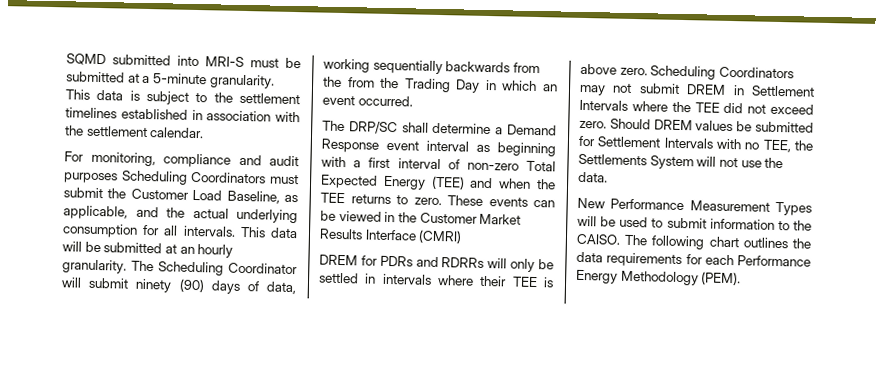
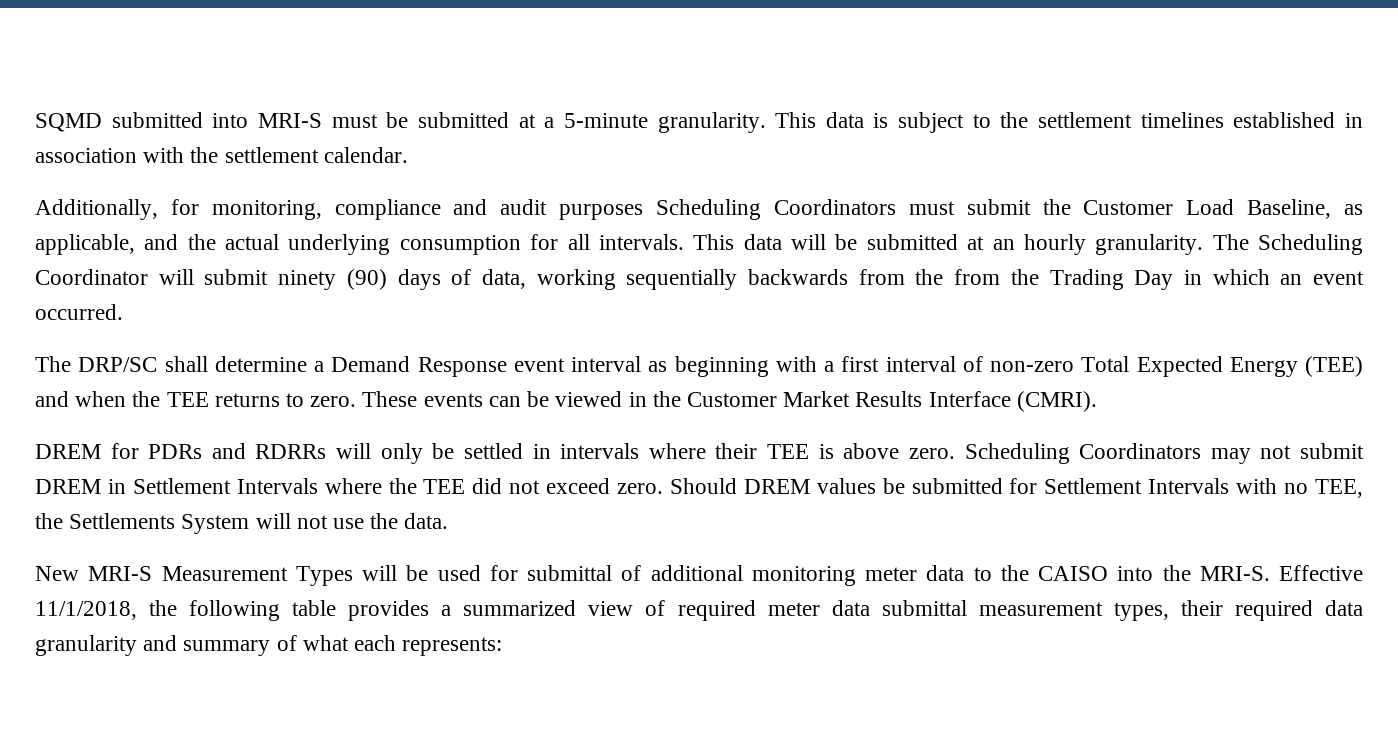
[64,151,84,162] For -> [35,199,199,220] Additionally, for
[418,229,463,244] (CMRI) -> [1016,391,1097,412] (CMRI).
[610,198,685,211] Performance -> [88,566,153,581] MRI-S
[651,217,812,231] [576,233,812,250] [576,251,811,268] [576,269,742,286] to submit information to the CAISO. The following chart outlines the data requirements for each Performance Energy Methodology (PEM). -> [489,565,1363,586] [35,600,1363,621] [35,635,503,656] for submittal of additional monitoring meter data to the CAISO into the MRI-S. Effective 11/1/2018, the following table provides a summarized view of required meter data submittal measurement types, their required data granularity and summary of what each represents:

